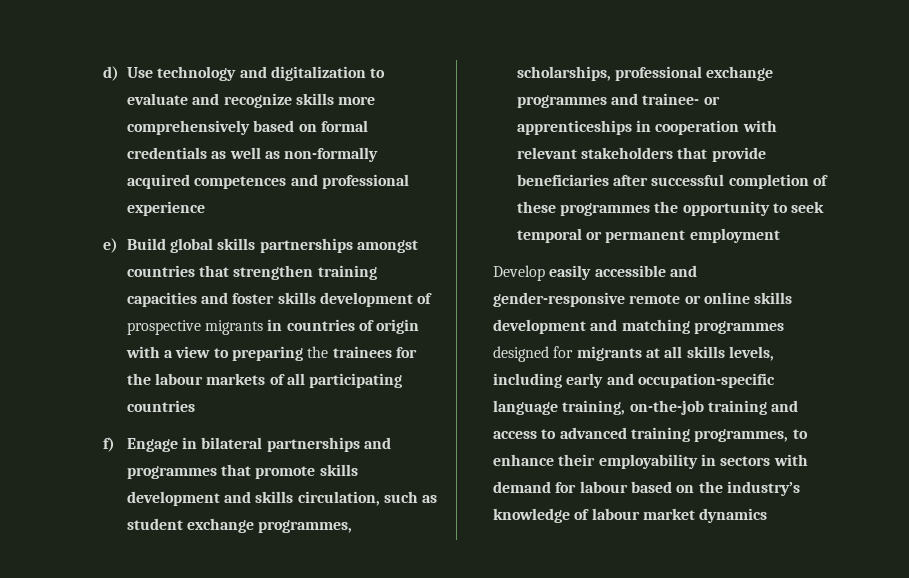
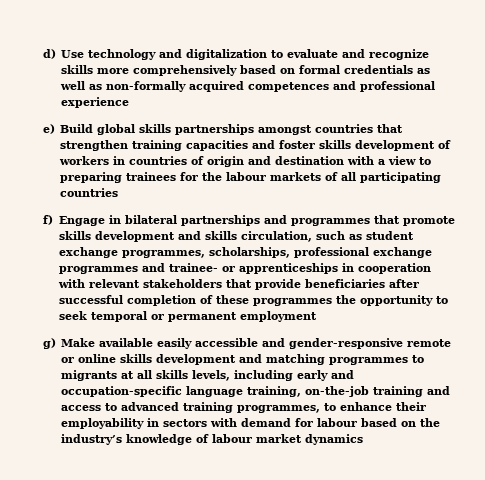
[126,320,264,335] prospective migrants -> [59,156,110,165] workers
(420, 326) none -> [248,156,345,165] and destination
[307,346,329,358] the -> (123, 177) none
[492,265,545,281] Develop -> [42,338,154,349] g) Make available
[492,346,574,362] designed for -> [412,355,425,363] to

